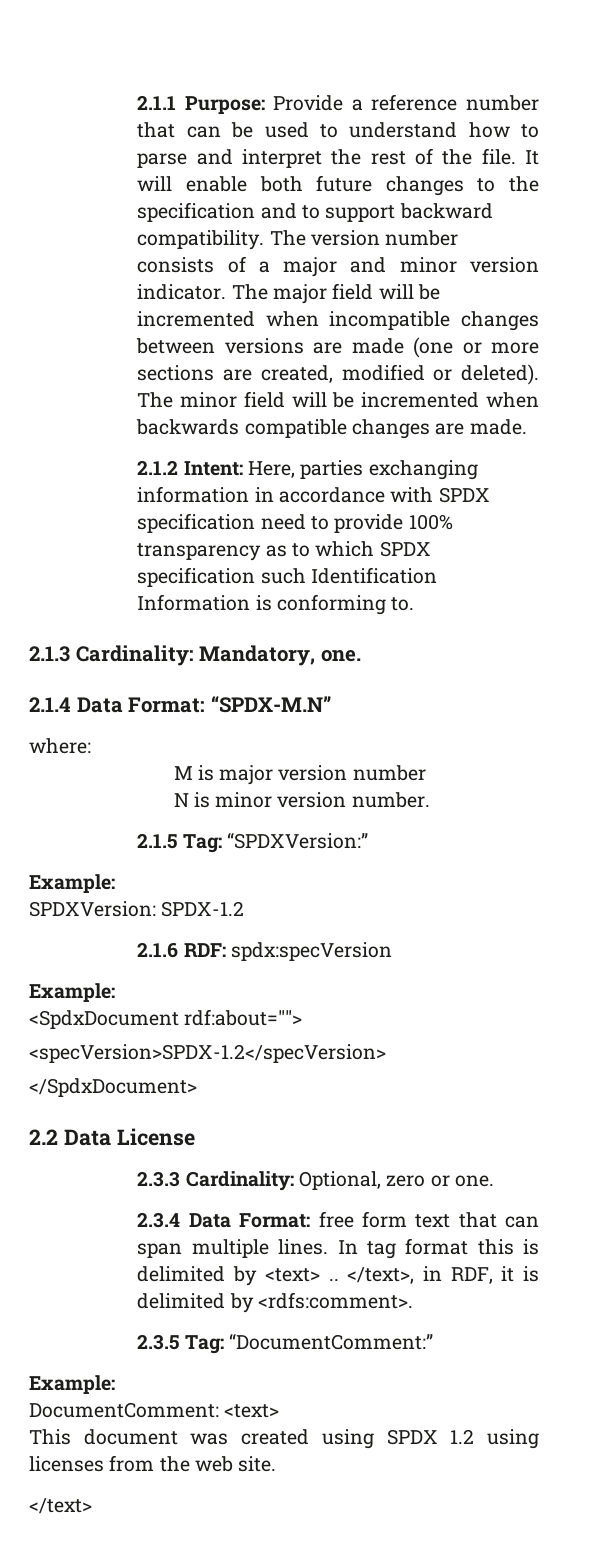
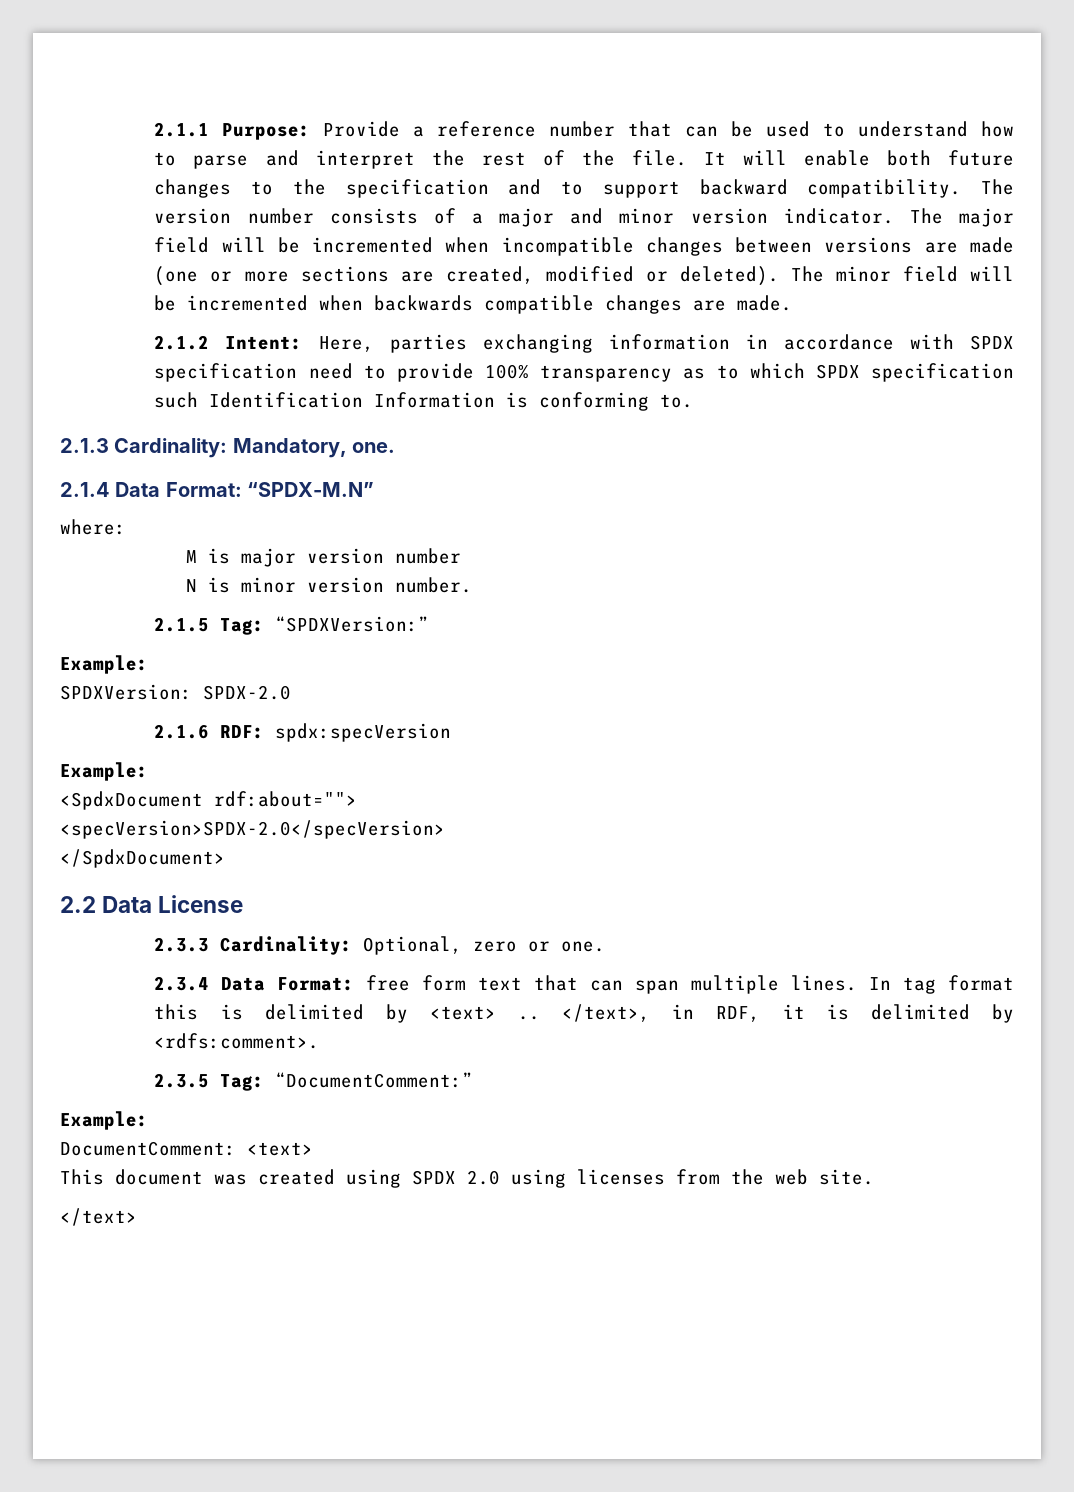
[161,901,245,917] SPDX-1.2 -> [203,685,291,700] SPDX-2.0
[29,1044,386,1063] <specVersion>SPDX-1.2</specVersion> -> [60,820,445,839] <specVersion>SPDX-2.0</specVersion>
[450,1429,475,1444] 1.2 -> [467,1170,500,1185] 2.0

